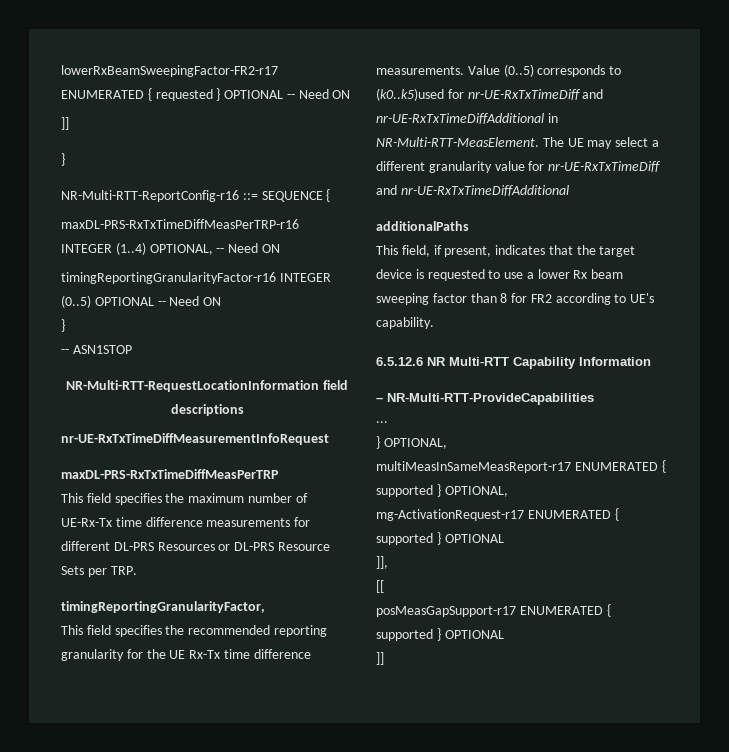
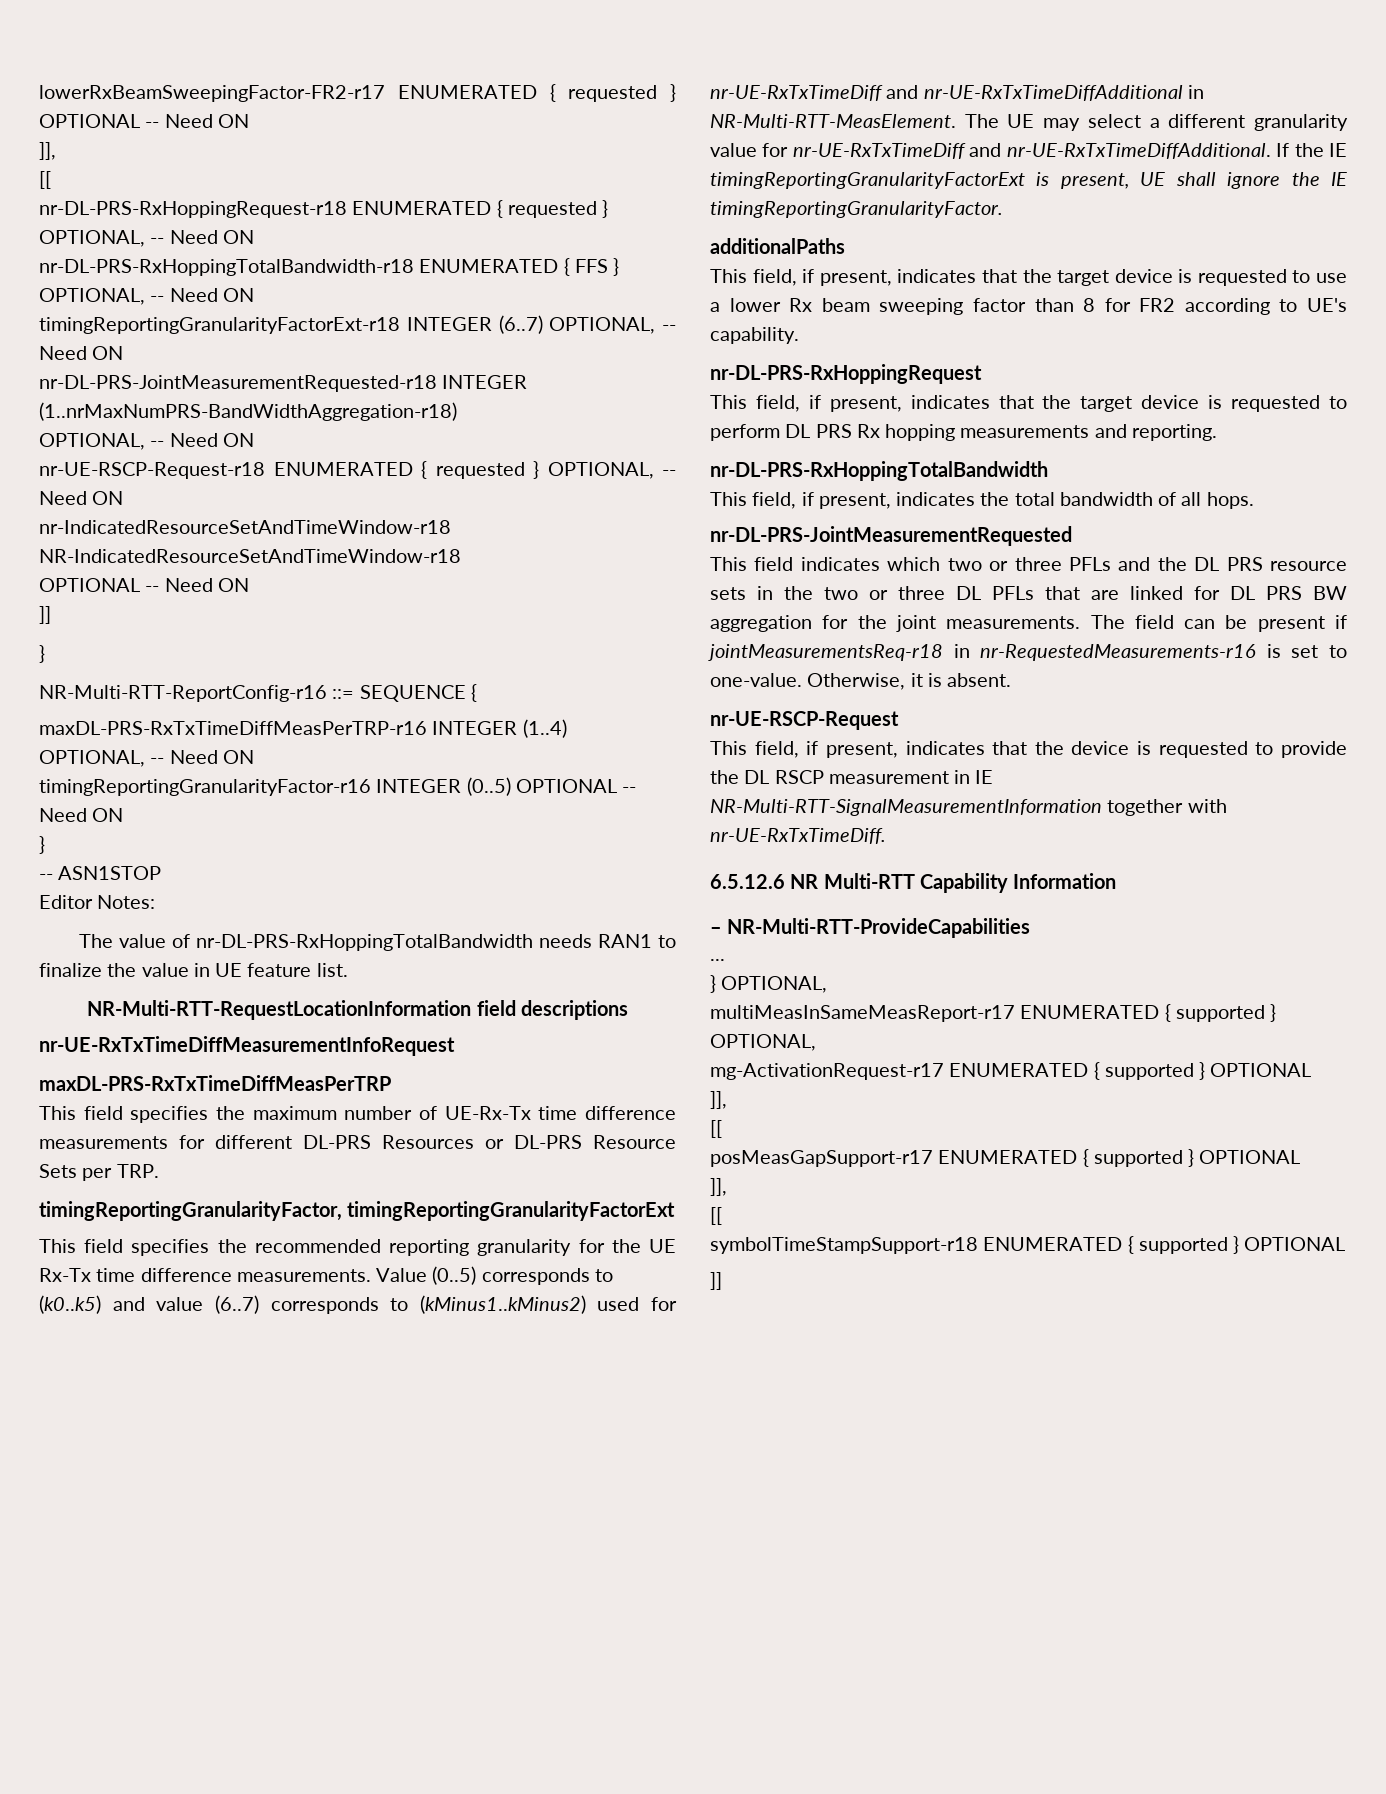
(351, 94) none -> [39,142,56,160] [39,171,51,189] [39,200,609,218] [39,230,254,247] [39,258,620,276] [39,288,254,305] [39,315,676,334] [39,346,124,360] [39,375,528,392] [39,402,457,421] [39,433,254,450] [39,461,676,479] [39,491,124,505] [39,520,451,534] [39,549,461,563] [39,578,249,592] // ]], // [[ // nr-DL-PRS-RxHoppingRequest-r18 ENUMERATED { requested } OPTIONAL, -- Need ON // nr-DL-PRS-RxHoppingTotalBandwidth-r18 ENUMERATED { FFS } OPTIONAL, -- Need ON // timingReportingGranularityFactorExt-r18 INTEGER (6..7) OPTIONAL, -- Need ON // nr-DL-PRS-JointMeasurementRequested-r18 INTEGER (1..nrMaxNumPRS-BandWidthAggregation-r18) // OPTIONAL, -- Need ON // nr-UE-RSCP-Request-r18 ENUMERATED { requested } OPTIONAL, -- Need ON // nr-IndicatedResourceSetAndTimeWindow-r18 NR-IndicatedResourceSetAndTimeWindow-r18 // OPTIONAL -- Need ON
(132, 349) none -> [39,895,156,909] [79,934,676,951] [39,963,348,977] // Editor Notes: // The value of nr-DL-PRS-RxHoppingTotalBandwidth needs RAN1 to finalize the value in UE feature list.
(265, 607) none -> [347,1201,676,1221] timingReportingGranularityFactorExt
[376,88,444,101] (k0..k5)used -> [39,1295,640,1314] (k0..k5) and value (6..7) corresponds to (kMinus1..kMinus2) used
[400,185,569,196] nr-UE-RxTxTimeDiffAdditional -> [1006,143,1347,159] [710,172,1347,189] [710,201,1003,218] nr-UE-RxTxTimeDiffAdditional. If the IE timingReportingGranularityFactorExt is present, UE shall ignore the IE timingReportingGranularityFactor.
(434, 323) none -> [710,364,982,384] [710,395,1347,412] [710,424,1217,441] [710,461,1048,481] [710,492,1254,509] [710,526,1072,546] [710,557,1347,571] [710,586,1347,600] [710,615,1347,632] [708,644,1347,661] [710,673,1012,690] [710,711,899,730] [710,741,1347,758] [710,770,994,784] [710,799,1227,816] [710,828,886,844] // nr-DL-PRS-RxHoppingRequest // This field, if present, indicates that the target device is requested to perform DL PRS Rx hopping measurements and reporting. // nr-DL-PRS-RxHoppingTotalBandwidth // This field, if present, indicates the total bandwidth of all hops. // nr-DL-PRS-JointMeasurementRequested // This field indicates which two or three PFLs and the DL PRS resource sets in the two or three DL PFLs that are linked for DL PRS BW aggregation for the joint measurements. The field can be present if jointMeasurementsReq-r18 in nr-RequestedMeasurements-r16 is set to one-value. Otherwise, it is absent. // nr-UE-RSCP-Request // This field, if present, indicates that the device is requested to provide the DL RSCP measurement in IE NR-Multi-RTT-SignalMeasurementInformation together with nr-UE-RxTxTimeDiff.
(504, 634) none -> [710,1178,727,1196] [710,1207,722,1225] [710,1236,1346,1254] // ]], // [[ // symbolTimeStampSupport-r18 ENUMERATED { supported } OPTIONAL

